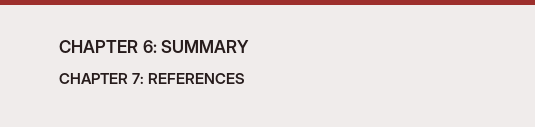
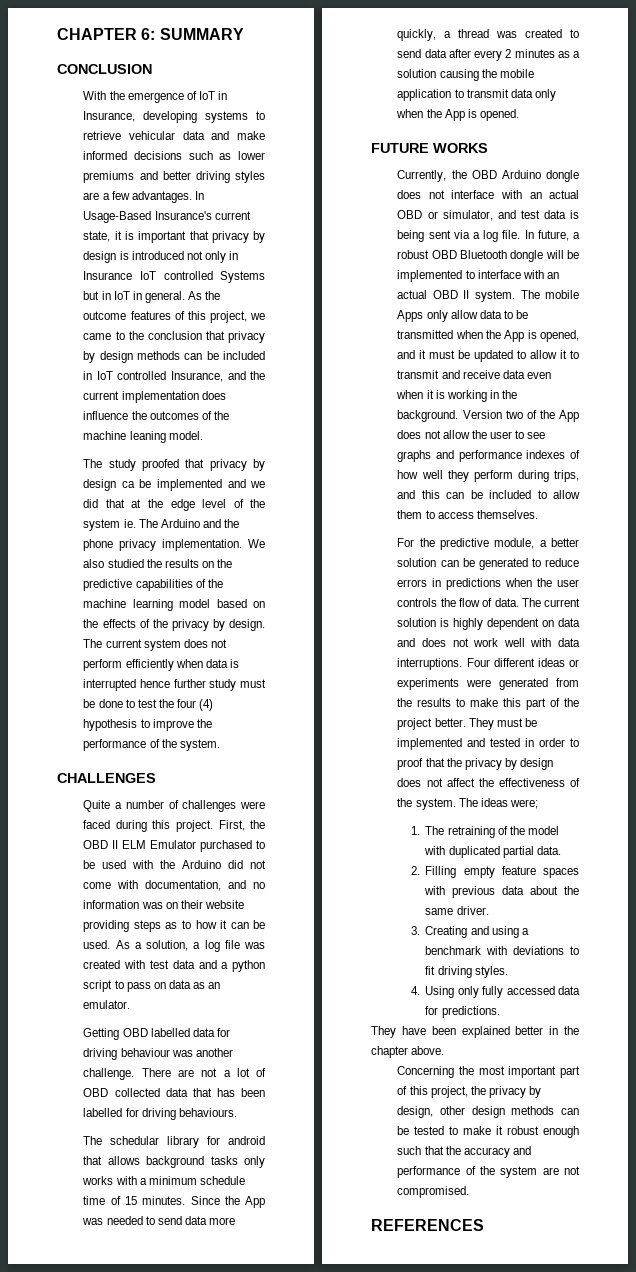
[59,73,145,84] CHAPTER 7: -> [57,64,152,74] [83,91,228,103] [83,111,265,123] [83,131,265,140] [83,151,265,160] [83,171,265,183] [83,191,204,203] [83,211,251,223] [83,231,265,243] [83,251,239,263] [83,271,265,283] [83,291,221,303] [83,311,265,323] [83,331,265,343] [83,351,265,363] [83,371,265,382] [83,391,226,403] [83,411,229,420] [83,431,203,443] [83,459,265,471] [83,479,265,491] [83,499,265,511] [83,519,240,531] [83,539,265,551] [83,559,233,568] [83,579,223,591] [83,599,265,611] [83,619,265,631] [83,639,227,651] [83,659,239,671] [83,679,266,691] [83,699,214,711] [83,719,212,731] [83,739,220,751] [57,773,156,783] [83,800,265,812] [83,820,265,832] [83,840,265,852] [83,860,266,869] [83,880,265,891] [83,900,244,909] [83,920,266,932] [83,940,265,952] [83,960,265,972] [83,980,221,992] [83,1000,131,1009] [83,1028,230,1040] [83,1048,233,1060] [83,1068,267,1080] [83,1088,265,1097] [83,1108,237,1120] [83,1136,265,1148] [83,1156,265,1168] [82,1176,245,1185] [83,1196,265,1208] [82,1216,236,1225] [397,29,579,41] [397,49,580,61] [397,69,534,81] [397,89,556,101] [396,109,519,121] [371,143,488,153] [397,170,579,182] [397,190,579,199] [397,210,579,221] [397,230,580,242] [397,250,579,262] [397,270,559,282] [397,290,579,302] [397,310,529,322] [397,330,579,342] [397,350,579,362] [397,370,551,379] [396,390,518,402] [397,410,579,422] [397,430,546,439] [397,450,580,462] [397,470,579,482] [397,490,580,499] [397,510,538,519] [397,538,579,550] [397,558,579,570] [397,578,579,590] [397,598,580,607] [397,618,580,630] [397,638,580,647] [397,658,579,670] [397,678,579,690] [397,698,579,710] [397,718,537,730] [397,738,579,750] [397,758,554,770] [397,778,580,787] [397,798,538,810] [410,826,559,838] [424,846,561,858] [410,866,579,878] [424,886,579,898] [425,906,489,915] [410,926,529,938] [425,946,579,955] [425,966,508,978] [410,986,580,998] [425,1006,500,1018] [371,1026,579,1038] [371,1046,445,1058] [397,1066,580,1078] [397,1086,542,1098] [397,1106,579,1118] [397,1126,579,1138] [397,1146,531,1158] [397,1166,580,1178] [397,1186,470,1198] CONCLUSION // With the emergence of IoT in Insurance, developing systems to retrieve vehicular data and make informed decisions such as lower premiums and better driving styles are a few advantages. In Usage-Based Insurance's current state, it is important that privacy by design is introduced not only in Insurance IoT controlled Systems but in IoT in general. As the outcome features of this project, we came to the conclusion that privacy by design methods can be included in IoT controlled Insurance, and the current implementation does influence the outcomes of the machine leaning model. // The study proofed that privacy by design ca be implemented and we did that at the edge level of the system ie. The Arduino and the phone privacy implementation. We also studied the results on the predictive capabilities of the machine learning model based on the effects of the privacy by design. The current system does not perform efficiently when data is interrupted hence further study must be done to test the four (4) hypothesis to improve the performance of the system. // CHALLENGES // Quite a number of challenges were faced during this project. First, the OBD II ELM Emulator purchased to be used with the Arduino did not come with documentation, and no information was on their website providing steps as to how it can be used. As a solution, a log file was created with test data and a python script to pass on data as an emulator. // Getting OBD labelled data for driving behaviour was another challenge. There are not a lot of OBD collected data that has been labelled for driving behaviours. // The schedular library for android that allows background tasks only works with a minimum schedule time of 15 minutes. Since the App was needed to send data more quickly, a thread was created to send data after every 2 minutes as a solution causing the mobile application to transmit data only when the App is opened. // FUTURE WORKS // Currently, the OBD Arduino dongle does not interface with an actual OBD or simulator, and test data is being sent via a log file. In future, a robust OBD Bluetooth dongle will be implemented to interface with an actual OBD II system. The mobile Apps only allow data to be transmitted when the App is opened, and it must be updated to allow it to transmit and receive data even when it is working in the background. Version two of the App does not allow the user to see graphs and performance indexes of how well they perform during trips, and this can be included to allow them to access themselves. // For the predictive module, a better solution can be generated to reduce errors in predictions when the user controls the flow of data. The current solution is highly dependent on data and does not work well with data interruptions. Four different ideas or experiments were generated from the results to make this part of the project better. They must be implemented and tested in order to proof that the privacy by design does not affect the effectiveness of the system. The ideas were; // 1. The retraining of the model with duplicated partial data. // 2. Filling empty feature spaces with previous data about the same driver. // 3. Creating and using a benchmark with deviations to fit driving styles. // 4. Using only fully accessed data for predictions. // They have been explained better in the chapter above. // Concerning the most important part of this project, the privacy by design, other design methods can be tested to make it robust enough such that the accuracy and performance of the system are not compromised. //

